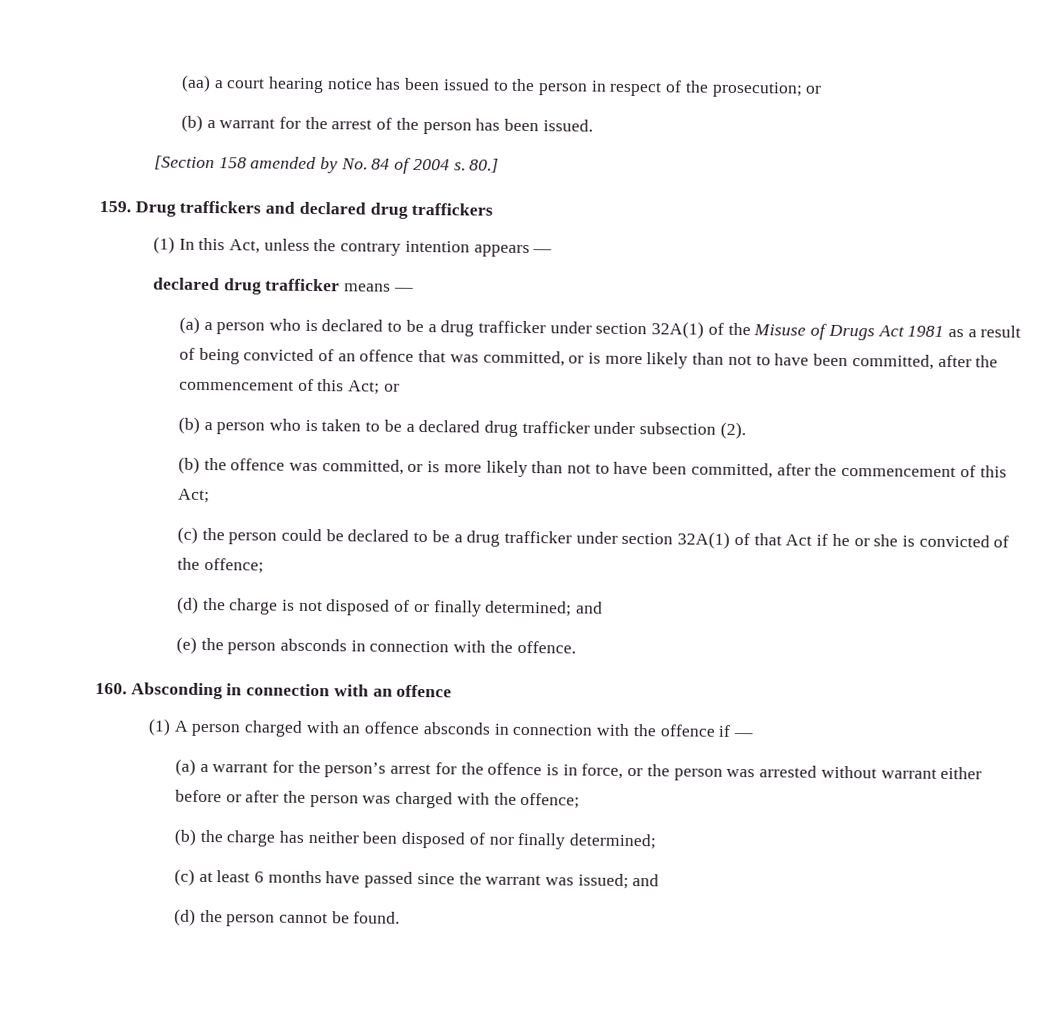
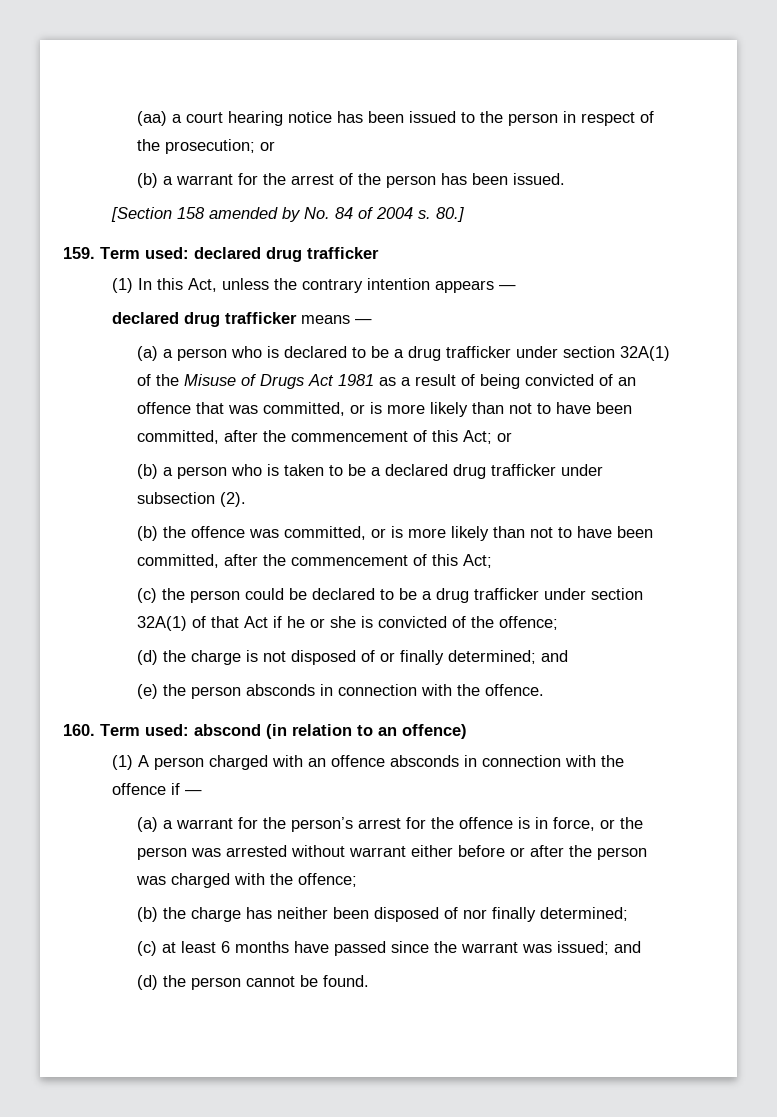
[134,200,494,219] Drug traffickers and declared drug traffickers -> [100,247,379,262] Term used: declared drug trafficker
[130,682,453,700] Absconding in connection with an offence -> [100,724,467,739] Term used: abscond (in relation to an offence)

